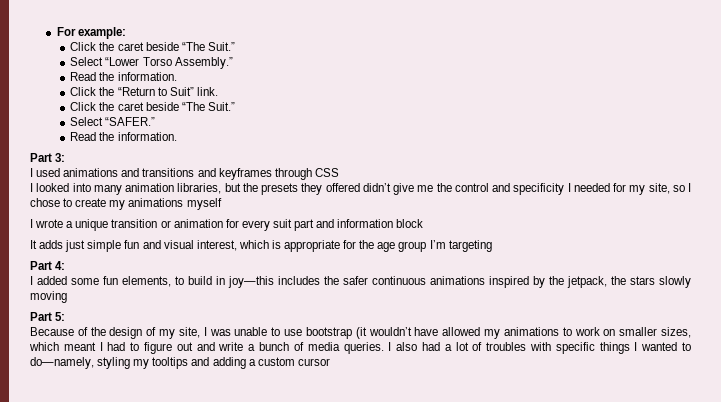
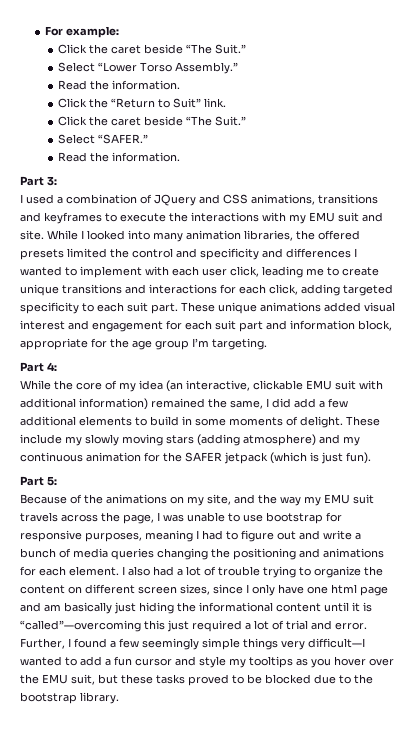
[63,168,339,180] animations and transitions and keyframes through CSS // -> [57,194,378,206] [20,212,383,224] [20,230,78,240] a combination of JQuery and CSS animations, transitions and keyframes to execute the interactions with my EMU suit and site. While
[224,183,691,195] [30,198,222,210] [30,219,424,231] [30,240,281,252] but the presets they offered didn’t give me the control and specificity I needed for my site, so I chose to create my animations myself // I wrote a unique transition or animation for every suit part and information block // It adds just simple fun and visual interest, which is -> [296,230,360,240] [20,248,357,260] [20,266,379,278] [20,284,393,296] [20,302,395,314] [20,320,392,332] the offered presets limited the control and specificity and differences I wanted to implement with each user click, leading me to create unique transitions and interactions for each click, adding targeted specificity to each suit part. These unique animations added visual interest and engagement for each suit part and information block,
[448,240,492,252] targeting -> [212,338,267,350] targeting.
[30,276,691,288] [30,291,67,303] I added some fun elements, to build in joy—this includes the safer continuous animations inspired by the jetpack, the stars slowly moving -> [20,380,383,392] [20,398,348,410] [20,416,380,428] [20,434,360,446] [20,452,371,464] While the core of my idea (an interactive, clickable EMU suit with additional information) remained the same, I did add a few additional elements to build in some moments of delight. These include my slowly moving stars (adding atmosphere) and my continuous animation for the SAFER jetpack (which is just fun).
[109,327,200,339] design of my site, -> [106,494,374,506] [20,512,154,524] animations on my site, and the way my EMU suit travels across the page,
[355,327,692,339] [29,342,96,351] (it wouldn’t have allowed my animations to work on smaller sizes, which meant -> [326,512,342,522] [20,530,193,542] for responsive purposes, meaning
[343,342,384,354] queries. -> [111,548,384,560] [20,566,119,576] queries changing the positioning and animations for each element.
[486,342,691,354] [30,357,330,369] troubles with specific things I wanted to do—namely, styling my tooltips and adding a custom cursor -> [218,566,383,578] [20,584,388,596] [20,602,372,614] [20,620,367,632] [20,638,365,650] [20,656,394,668] [20,674,373,686] [20,692,119,704] trouble trying to organize the content on different screen sizes, since I only have one html page and am basically just hiding the informational content until it is “called”—overcoming this just required a lot of trial and error. Further, I found a few seemingly simple things very difficult—I wanted to add a fun cursor and style my tooltips as you hover over the EMU suit, but these tasks proved to be blocked due to the bootstrap library.

